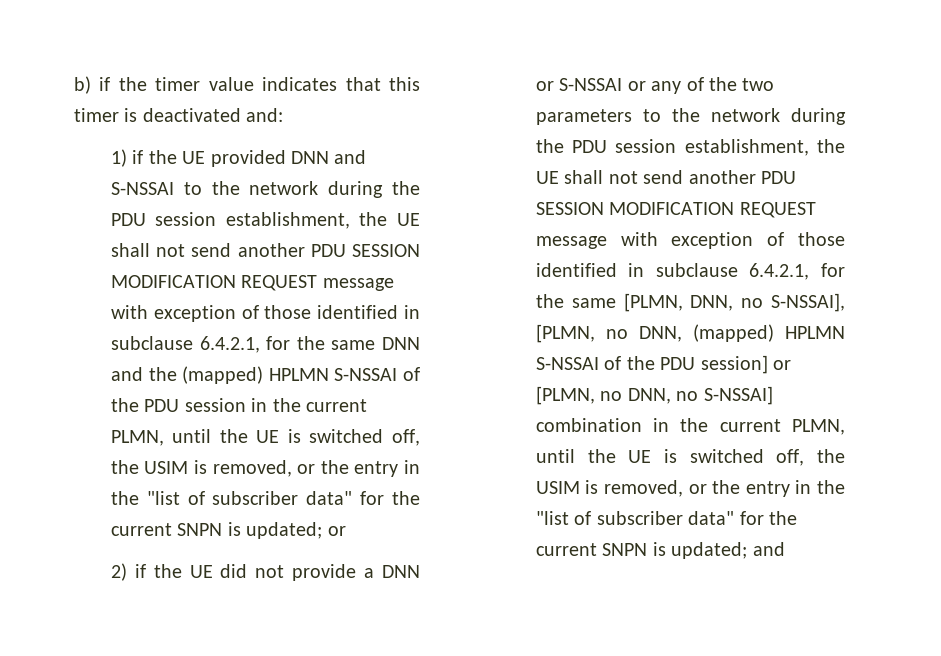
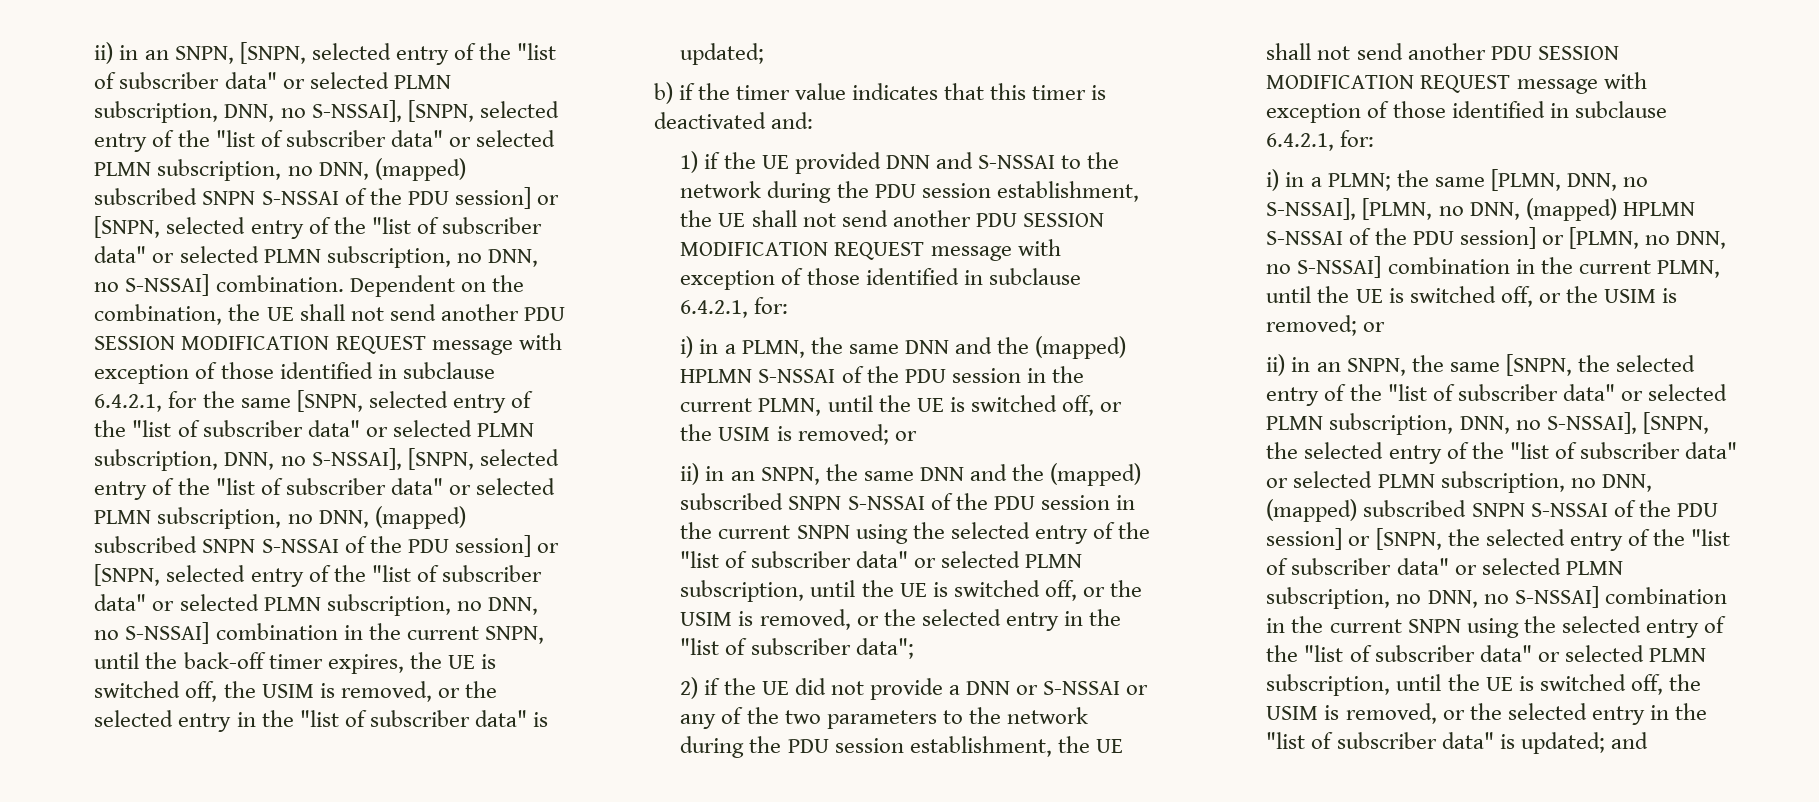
(73, 85) none -> [94,42,557,65] [94,72,451,89] [94,100,559,123] [94,130,555,152] [94,158,466,181] [94,187,559,209] [94,216,542,239] [94,246,538,268] [94,274,524,297] [94,304,565,325] [94,333,562,355] [94,362,495,384] [94,390,533,413] [94,420,534,437] [94,448,559,471] [94,478,555,500] [94,506,466,529] [94,535,559,557] [94,564,542,587] [94,594,538,616] [94,622,544,644] [94,652,496,674] [94,681,497,702] [94,710,548,732] [680,43,765,65] ii) in an SNPN, [SNPN, selected entry of the "list of subscriber data" or selected PLMN subscription, DNN, no S-NSSAI], [SNPN, selected entry of the "list of subscriber data" or selected PLMN subscription, no DNN, (mapped) subscribed SNPN S-NSSAI of the PDU session] or [SNPN, selected entry of the "list of subscriber data" or selected PLMN subscription, no DNN, no S-NSSAI] combination. Dependent on the combination, the UE shall not send another PDU SESSION MODIFICATION REQUEST message with exception of those identified in subclause 6.4.2.1, for the same [SNPN, selected entry of the "list of subscriber data" or selected PLMN subscription, DNN, no S-NSSAI], [SNPN, selected entry of the "list of subscriber data" or selected PLMN subscription, no DNN, (mapped) subscribed SNPN S-NSSAI of the PDU session] or [SNPN, selected entry of the "list of subscriber data" or selected PLMN subscription, no DNN, no S-NSSAI] combination in the current SNPN, until the back-off timer expires, the UE is switched off, the USIM is removed, or the selected entry in the "list of subscriber data" is updated; //
[266,336,291,350] for -> [754,297,789,314] [680,336,805,358] for: // i) in a PLMN,
[110,460,420,477] [110,491,421,505] [110,522,346,539] the USIM is removed, or the entry in the "list of subscriber data" for the current SNPN is updated; or -> [1099,402,1122,412] [680,424,917,445] [680,463,1142,486] [680,493,1135,510] [680,522,1150,544] [680,551,1082,568] [680,580,1142,602] [680,609,1121,631] [680,638,914,659] or the USIM is removed; or // ii) in an SNPN, the same DNN and the (mapped) subscribed SNPN S-NSSAI of the PDU session in the current SNPN using the selected entry of the "list of subscriber data" or selected PLMN subscription, until the UE is switched off, or the USIM is removed, or the selected entry in the "list of subscriber data";
[821,263,845,277] for -> [1340,130,1375,147] [1266,169,1391,191] for: // i) in a PLMN;
[817,449,845,463] [535,480,845,497] [535,511,797,525] [535,543,648,556] the USIM is removed, or the entry in the "list of subscriber data" for the current SNPN -> [1538,286,1678,303] [1266,315,1386,336] [1266,354,1695,376] [1266,384,1727,406] [1266,412,1709,435] [1266,442,1737,464] [1266,471,1652,493] [1266,499,1718,522] [1266,528,1730,551] [1266,558,1623,575] [1266,586,1727,609] [1266,616,1726,638] [1266,645,1706,662] [1266,674,1701,696] [1266,703,1707,725] [1266,732,1494,749] or the USIM is removed; or // ii) in an SNPN, the same [SNPN, the selected entry of the "list of subscriber data" or selected PLMN subscription, DNN, no S-NSSAI], [SNPN, the selected entry of the "list of subscriber data" or selected PLMN subscription, no DNN, (mapped) subscribed SNPN S-NSSAI of the PDU session] or [SNPN, the selected entry of the "list of subscriber data" or selected PLMN subscription, no DNN, no S-NSSAI] combination in the current SNPN using the selected entry of the "list of subscriber data" or selected PLMN subscription, until the UE is switched off, the USIM is removed, or the selected entry in the "list of subscriber data"

